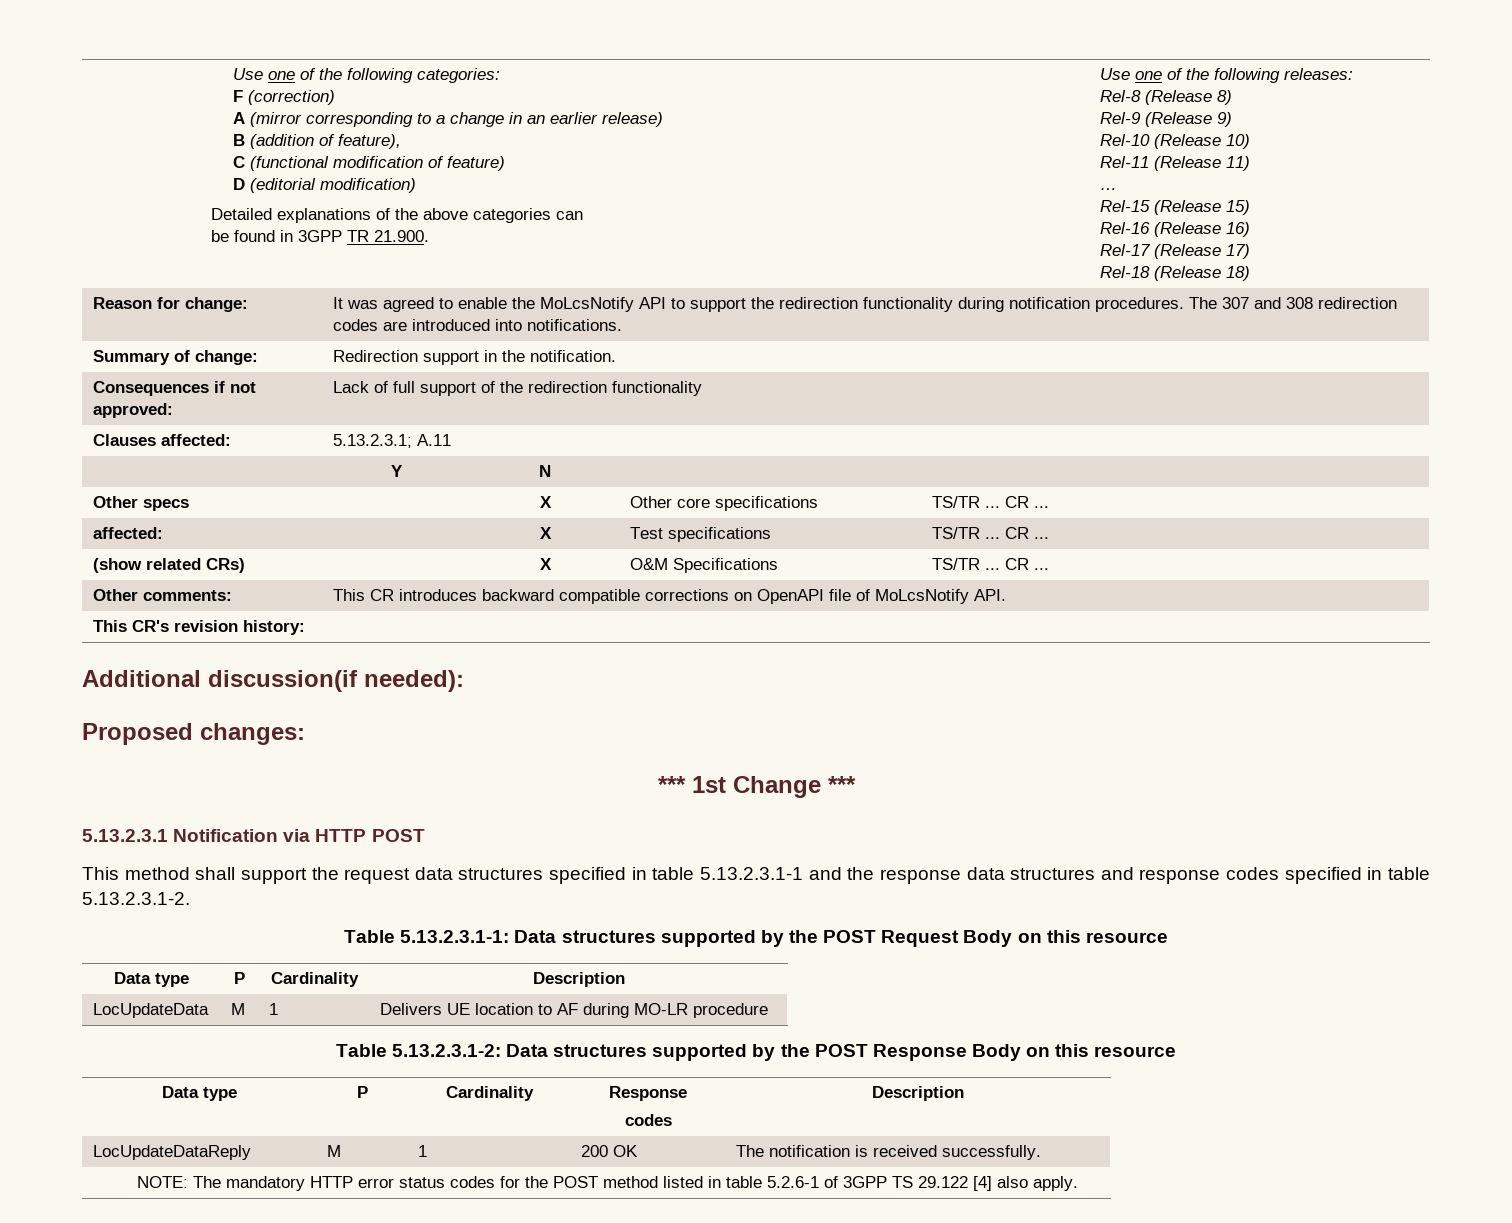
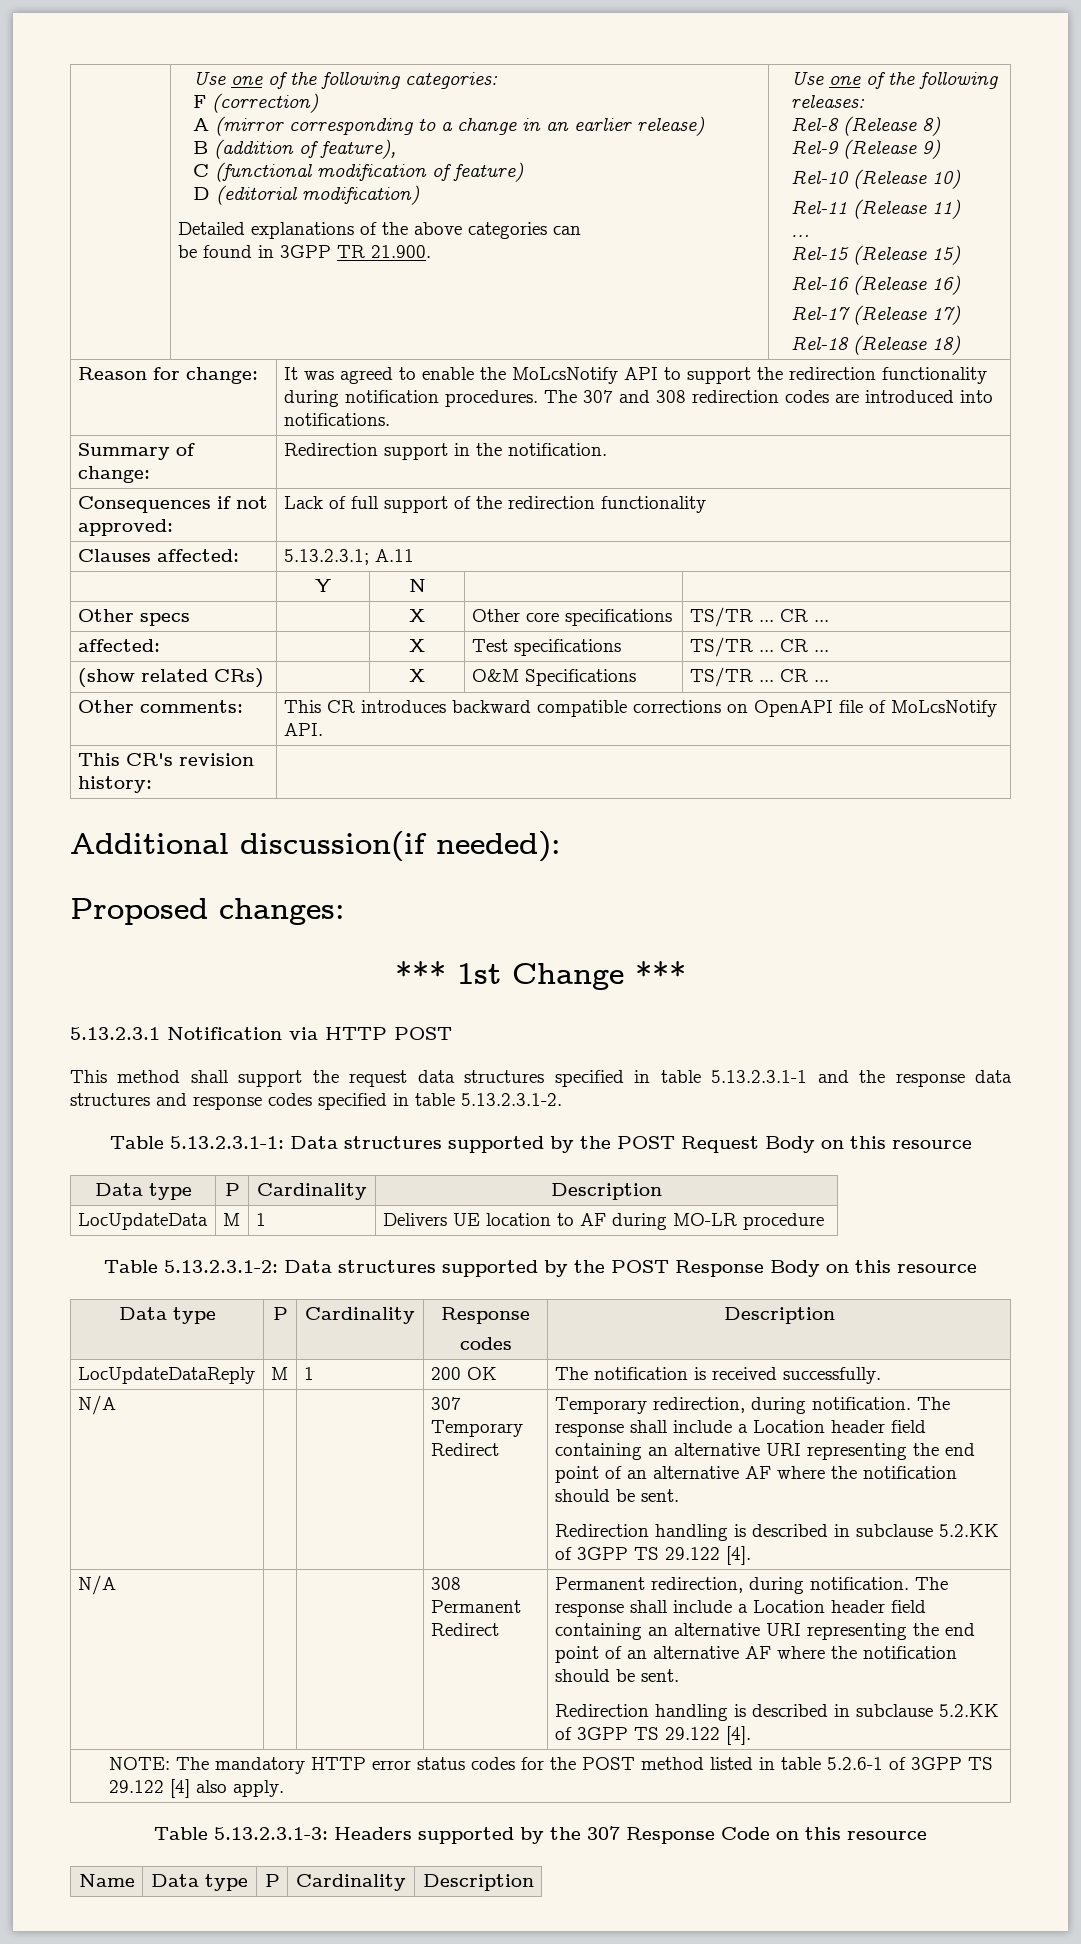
(1042, 1152) none -> [77,1395,116,1415] [430,1397,461,1410] [430,1420,523,1437] [430,1443,499,1456] [554,1397,950,1414] [554,1420,926,1437] [554,1443,975,1460] [554,1466,957,1483] [554,1489,679,1502] [554,1524,999,1541] [554,1546,751,1565] [77,1575,116,1595] [430,1577,461,1590] [430,1600,521,1613] [430,1623,499,1636] [554,1577,948,1594] [554,1600,926,1617] [554,1623,975,1640] [554,1646,957,1663] [554,1669,679,1682] [554,1704,999,1721] [554,1726,751,1745] // N/A | | | 307 Temporary Redirect | Temporary redirection, during notification. The response shall include a Location header field containing an alternative URI representing the end point of an alternative AF where the notification should be sent. // Redirection handling is described in subclause 5.2.KK of 3GPP TS 29.122 [4]. // N/A | | | 308 Permanent Redirect | Permanent redirection, during notification. The response shall include a Location header field containing an alternative URI representing the end point of an alternative AF where the notification should be sent. // Redirection handling is described in subclause 5.2.KK of 3GPP TS 29.122 [4].
(1079, 1183) none -> [154,1826,927,1844] [78,1874,135,1887] [151,1874,248,1891] [264,1874,280,1887] [296,1874,406,1891] [422,1874,534,1891] // Table 5.13.2.3.1-3: Headers supported by the 307 Response Code on this resource // Name | Data type | P | Cardinality | Description

